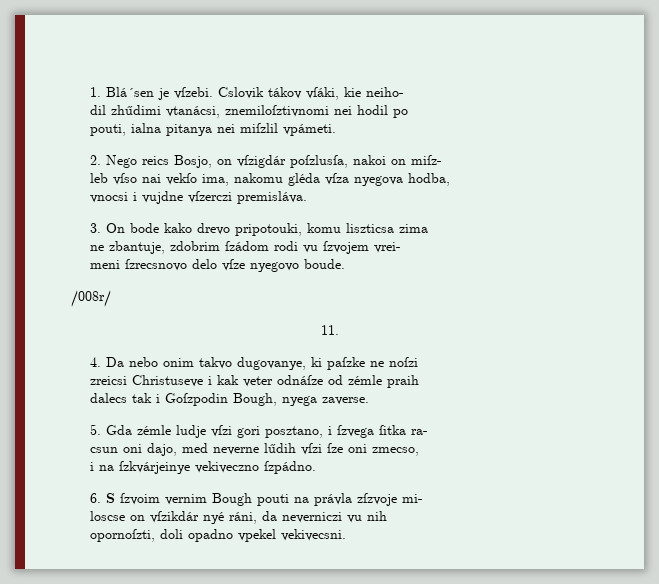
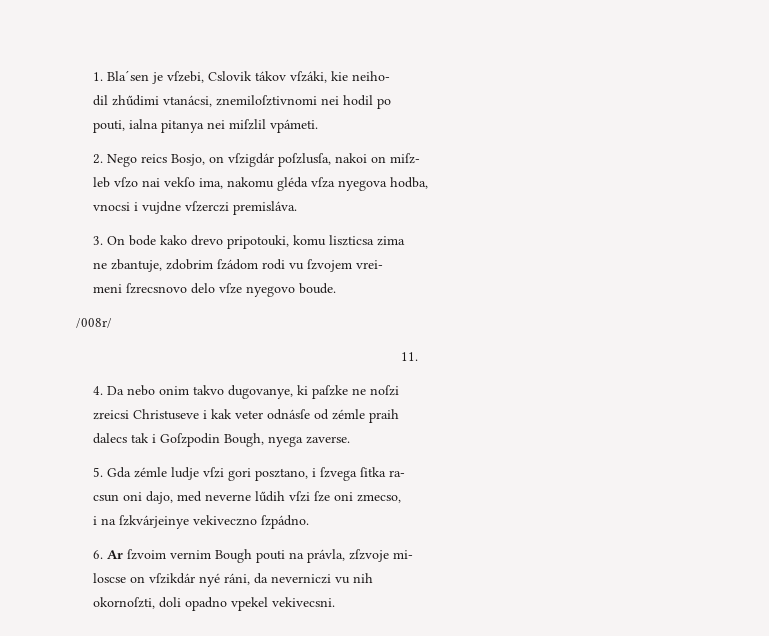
[106,87,214,100] Blá´sen je vſzebi. -> [107,70,205,84] Bla´sen je vſzebi,
[306,87,340,100] vſáki, -> [290,71,328,83] vſzáki,
[113,173,138,185] vſso -> [114,177,139,188] vſzo
[277,375,324,385] odnáſze -> [267,409,311,420] odnásſe
[106,493,116,503] S -> [107,550,124,559] Ar
[314,493,353,506] právla -> [307,549,346,563] právla,
[90,529,156,542] opornoſzti, -> [93,597,156,609] okornoſzti,

